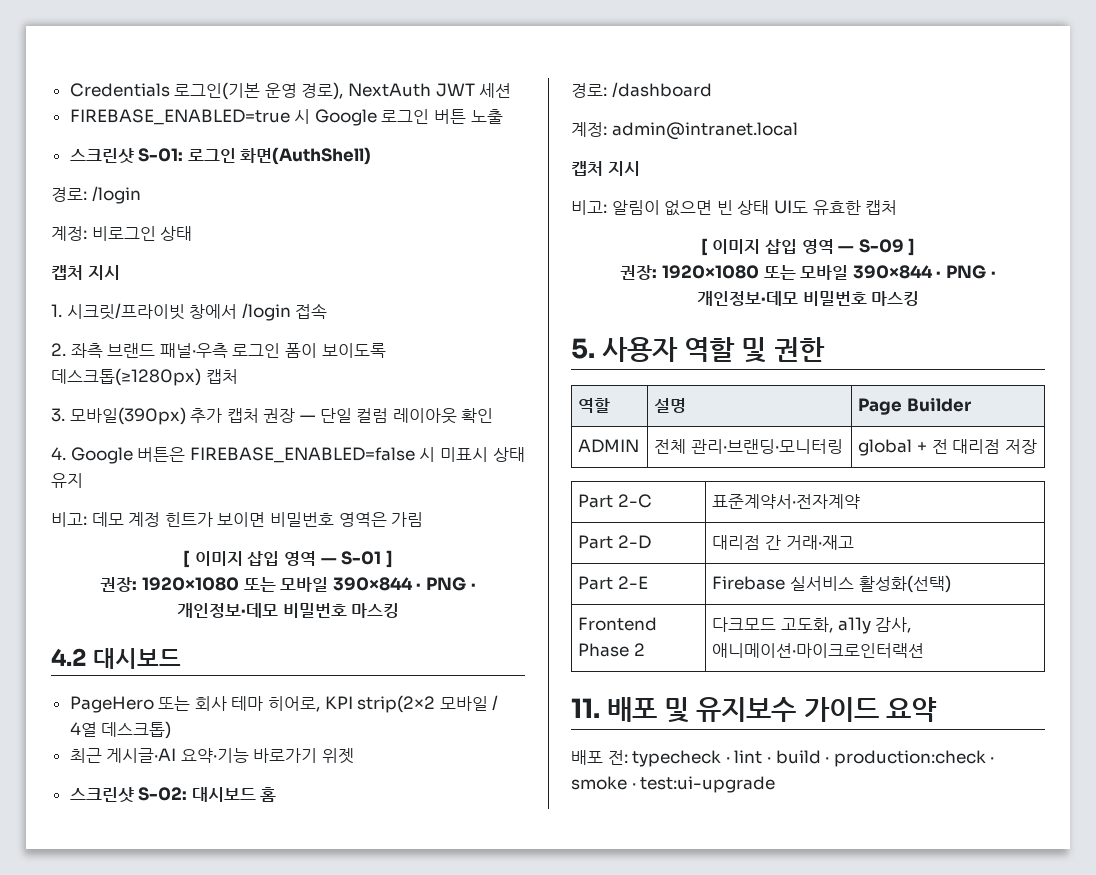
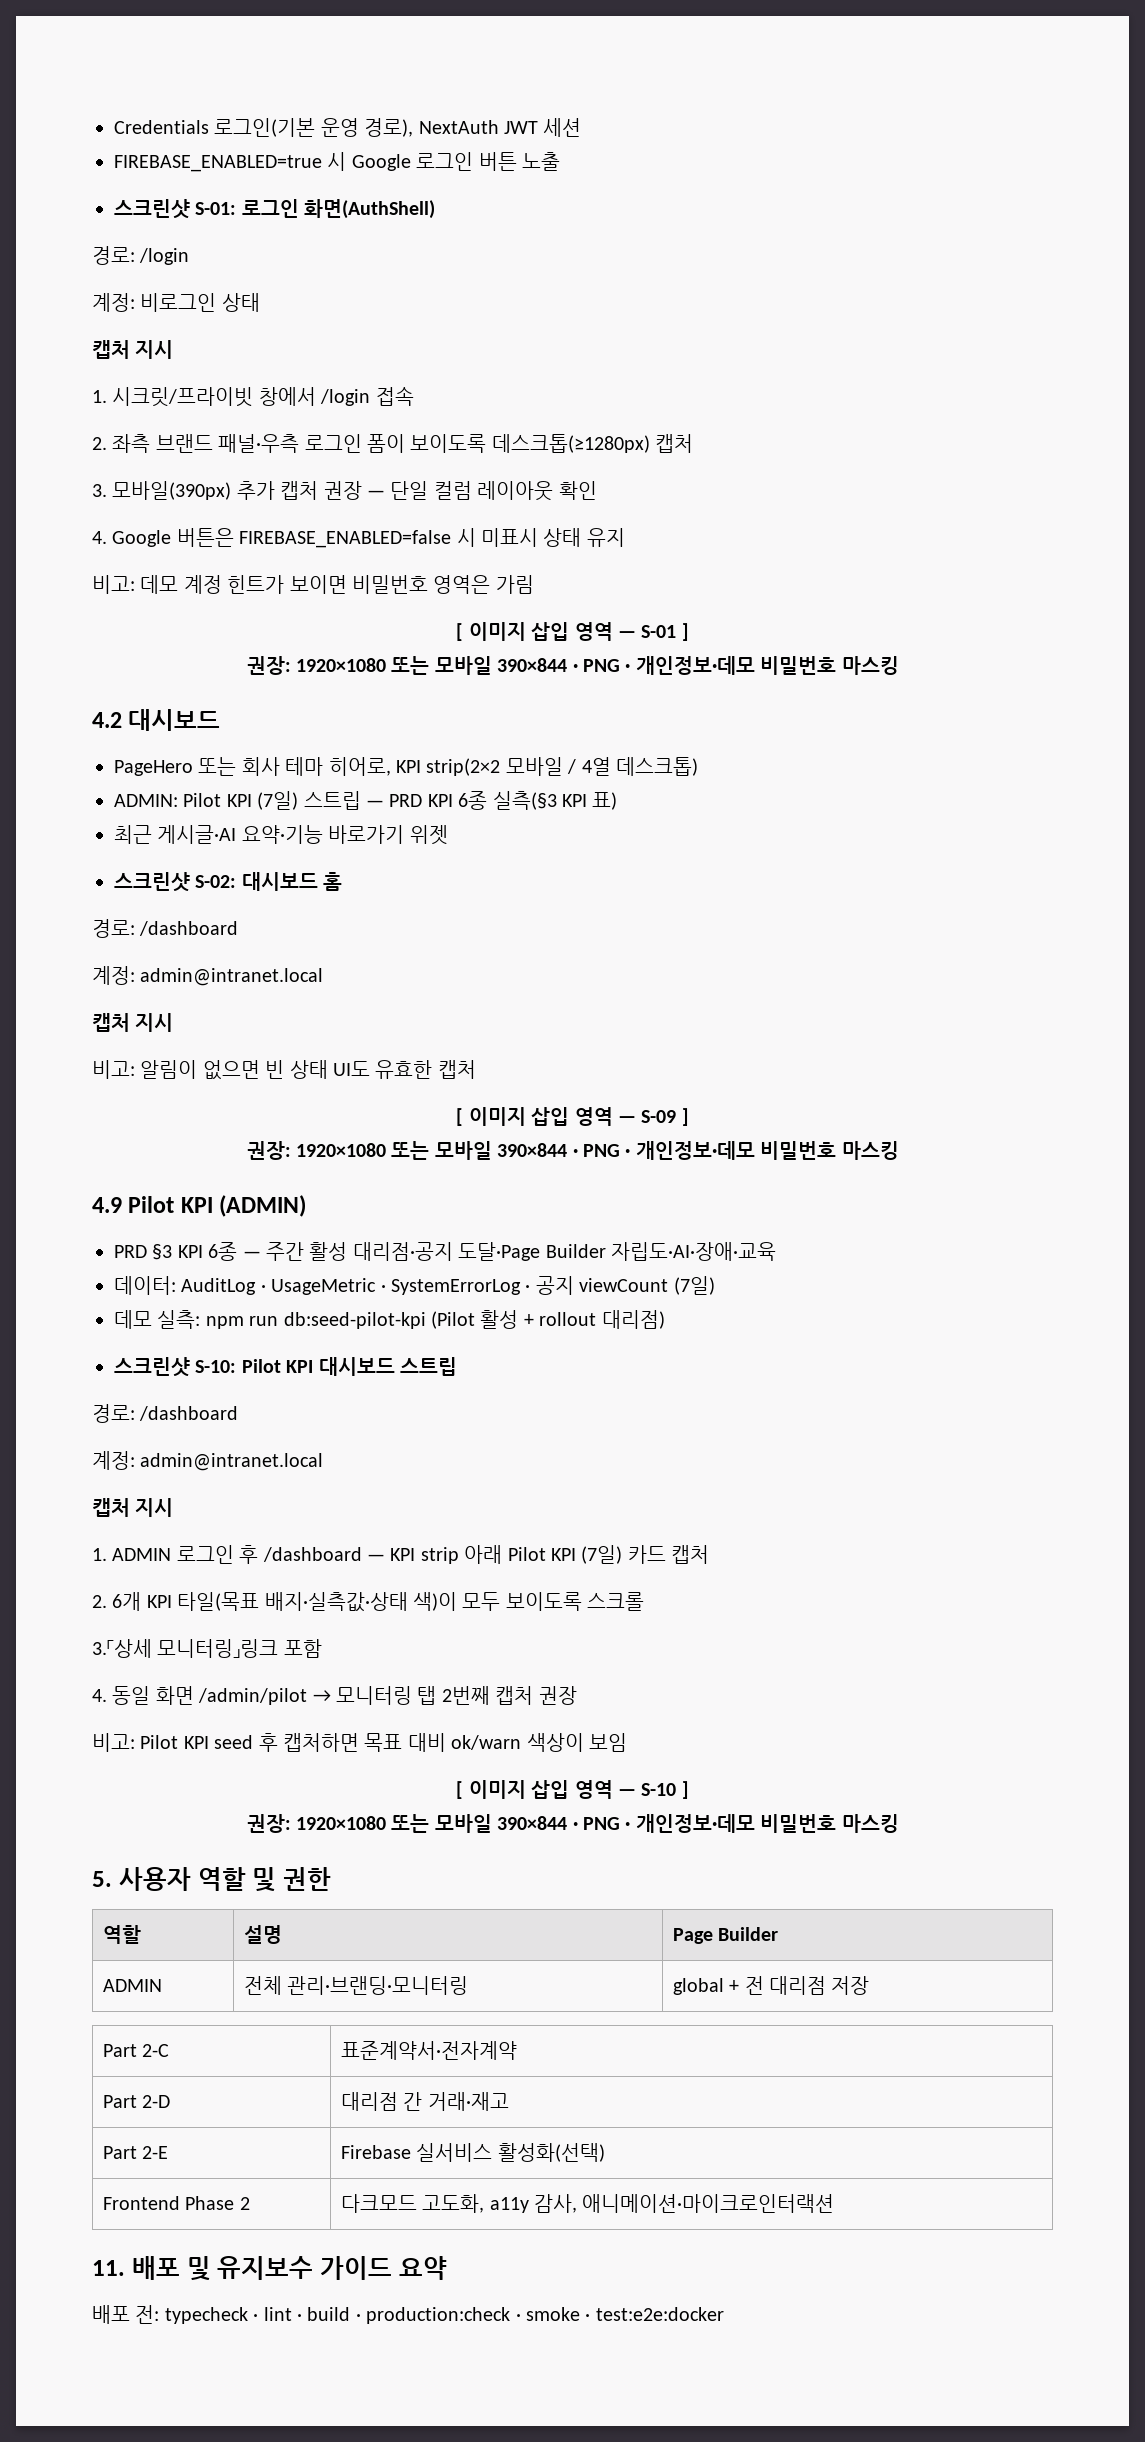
(172, 730) none -> [114,791,618,810] // ADMIN: Pilot KPI (7일) 스트립 — PRD KPI 6종 실측(§3 KPI 표)
(920, 298) none -> [92,1195,307,1217] [114,1242,776,1261] [114,1276,715,1295] [114,1310,665,1329] [114,1357,457,1377] [92,1404,239,1423] [92,1451,324,1471] [92,1498,174,1517] [92,1545,710,1564] [92,1592,645,1612] [92,1639,322,1658] [92,1686,577,1705] [92,1733,627,1752] [456,1780,689,1799] [246,1814,899,1833] // 4.9 Pilot KPI (ADMIN) // PRD §3 KPI 6종 — 주간 활성 대리점·공지 도달·Page Builder 자립도·AI·장애·교육 // 데이터: AuditLog · UsageMetric · SystemErrorLog · 공지 viewCount (7일) // 데모 실측: npm run db:seed-pilot-kpi (Pilot 활성 + rollout 대리점) // 스크린샷 S-10: Pilot KPI 대시보드 스트립 // 경로: /dashboard // 계정: admin@intranet.local // 캡처 지시 // 1. ADMIN 로그인 후 /dashboard — KPI strip 아래 Pilot KPI (7일) 카드 캡처 // 2. 6개 KPI 타일(목표 배지·실측값·상태 색)이 모두 보이도록 스크롤 // 3.「상세 모니터링」링크 포함 // 4. 동일 화면 /admin/pilot → 모니터링 탭 2번째 캡처 권장 // 비고: Pilot KPI seed 후 캡처하면 목표 대비 ok/warn 색상이 보임 // [ 이미지 삽입 영역 — S-10 ] // 권장: 1920×1080 또는 모바일 390×844 · PNG · 개인정보·데모 비밀번호 마스킹
[640,776,776,793] test:ui-upgrade -> [595,2307,724,2321] test:e2e:docker

